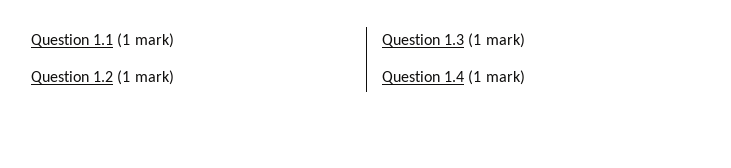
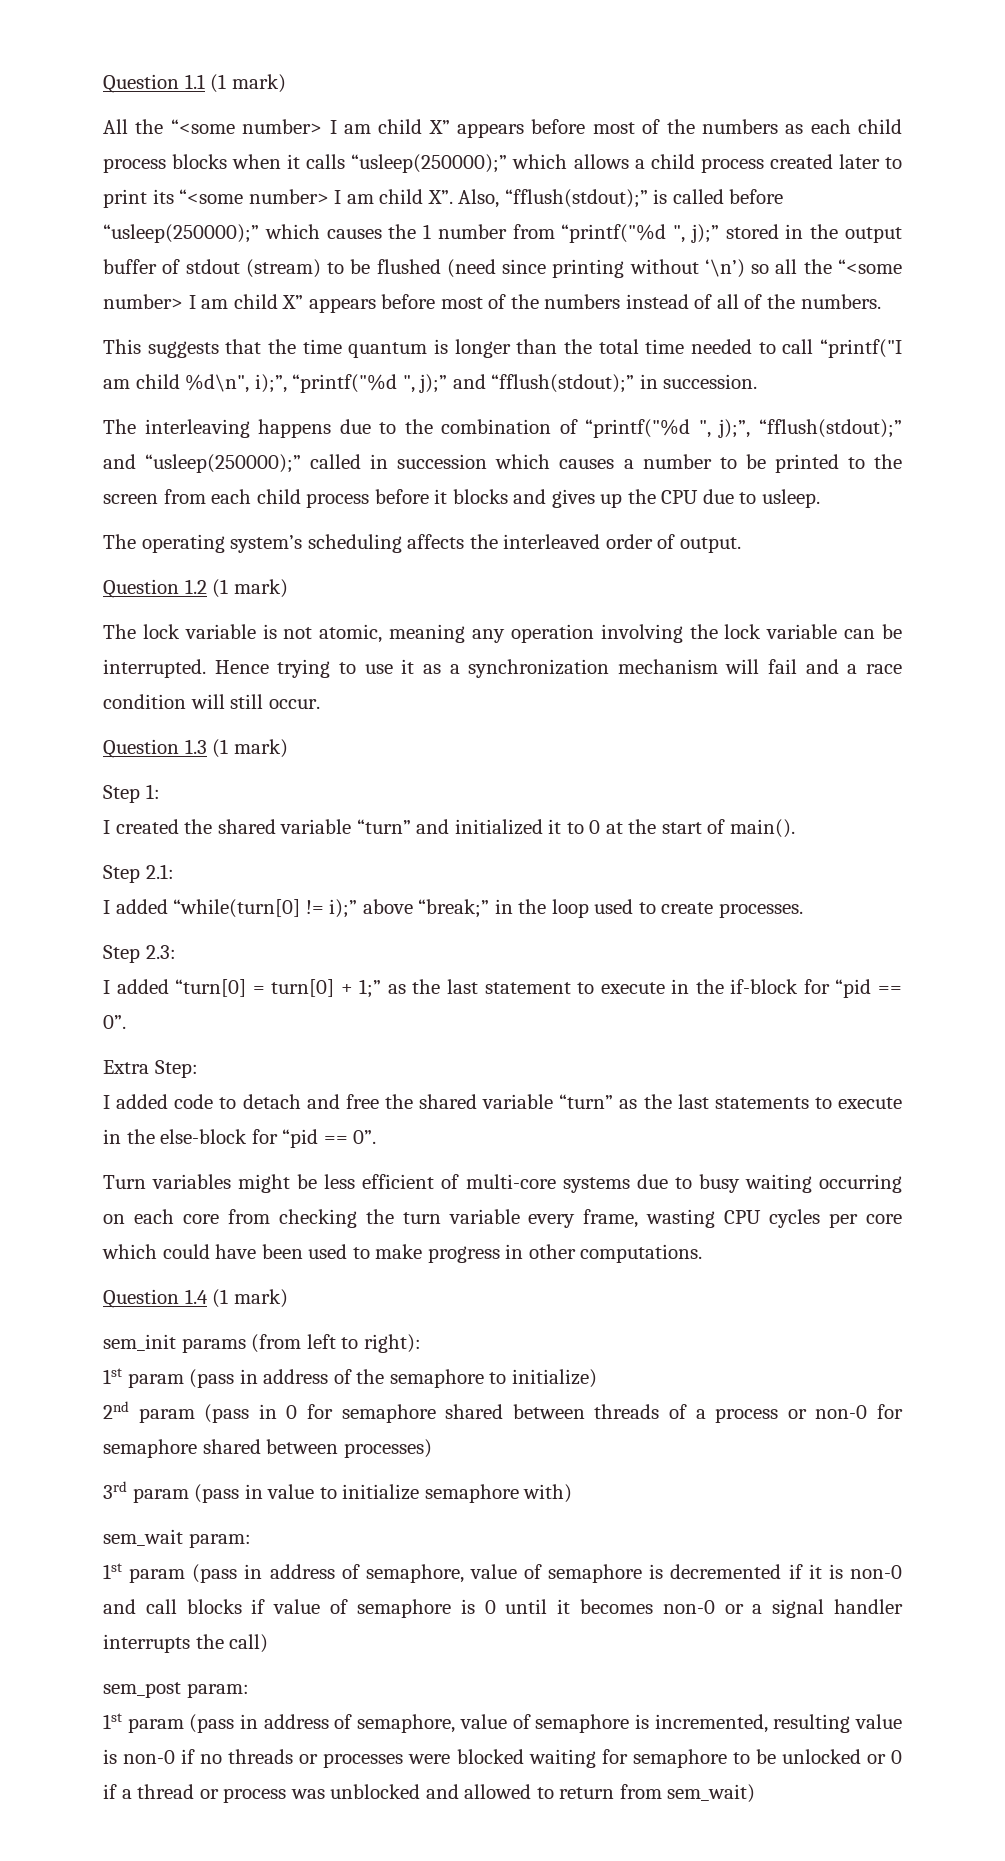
[31,70,174,85] [382,33,525,48] [382,70,525,85] Question 1.2 (1 mark) // Question 1.3 (1 mark) // Question 1.4 (1 mark) -> [103,119,902,138] [103,154,903,173] [103,189,784,208] [103,224,903,243] [103,259,902,278] [103,294,881,313] [103,339,902,358] [103,374,758,393] [103,419,902,438] [103,454,903,473] [103,489,821,508] [103,534,741,553] [103,579,288,598] [103,624,903,643] [103,659,902,678] [103,694,320,709] [103,739,288,758] [103,784,160,803] [103,819,796,838] [103,864,174,883] [103,899,803,918] [103,945,176,963] [103,979,902,998] [103,1015,126,1029] [103,1060,198,1078] [103,1094,902,1109] [103,1129,377,1148] [103,1174,903,1193] [103,1209,903,1228] [102,1244,703,1263] [103,1289,288,1308] [103,1334,421,1353] [103,1368,597,1388] [103,1401,904,1423] [103,1439,432,1458] [103,1481,573,1503] [103,1529,251,1548] [103,1563,902,1583] [103,1599,903,1618] [103,1634,269,1653] [103,1682,249,1698] [103,1713,903,1733] [103,1749,902,1768] [103,1784,756,1803] All the “<some number> I am child X” appears before most of the numbers as each child process blocks when it calls “usleep(250000);” which allows a child process created later to print its “<some number> I am child X”. Also, “fflush(stdout);” is called before “usleep(250000);” which causes the 1 number from “printf("%d ", j);” stored in the output buffer of stdout (stream) to be flushed (need since printing without ‘\n’) so all the “<some number> I am child X” appears before most of the numbers instead of all of the numbers. // This suggests that the time quantum is longer than the total time needed to call “printf("I am child %d\n", i);”, “printf("%d ", j);” and “fflush(stdout);” in succession. // The interleaving happens due to the combination of “printf("%d ", j);”, “fflush(stdout);” and “usleep(250000);” called in succession which causes a number to be printed to the screen from each child process before it blocks and gives up the CPU due to usleep. // The operating system’s scheduling affects the interleaved order of output. // Question 1.2 (1 mark) // The lock variable is not atomic, meaning any operation involving the lock variable can be interrupted. Hence trying to use it as a synchronization mechanism will fail and a race condition will still occur. // Question 1.3 (1 mark) // Step 1: // I created the shared variable “turn” and initialized it to 0 at the start of main(). // Step 2.1: // I added “while(turn[0] != i);” above “break;” in the loop used to create processes. // Step 2.3: // I added “turn[0] = turn[0] + 1;” as the last statement to execute in the if-block for “pid == 0”. // Extra Step: // I added code to detach and free the shared variable “turn” as the last statements to execute in the else-block for “pid == 0”. // Turn variables might be less efficient of multi-core systems due to busy waiting occurring on each core from checking the turn variable every frame, wasting CPU cycles per core which could have been used to make progress in other computations. // Question 1.4 (1 mark) // sem_init params (from left to right): // 1st param (pass in address of the semaphore to initialize) // 2nd param (pass in 0 for semaphore shared between threads of a process or non-0 for semaphore shared between processes) // 3rd param (pass in value to initialize semaphore with) // sem_wait param: // 1st param (pass in address of semaphore, value of semaphore is decremented if it is non-0 and call blocks if value of semaphore is 0 until it becomes non-0 or a signal handler interrupts the call) // sem_post param: // 1st param (pass in address of semaphore, value of semaphore is incremented, resulting value is non-0 if no threads or processes were blocked waiting for semaphore to be unlocked or 0 if a thread or process was unblocked and allowed to return from sem_wait)

